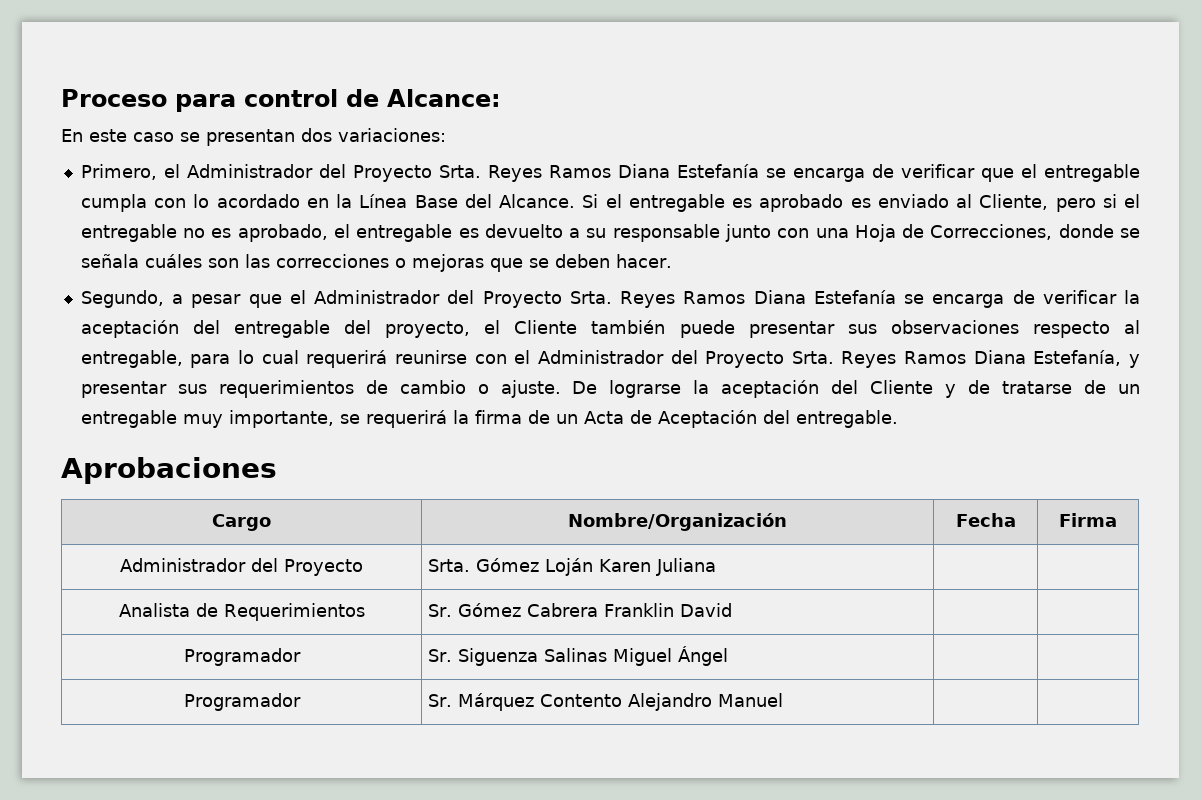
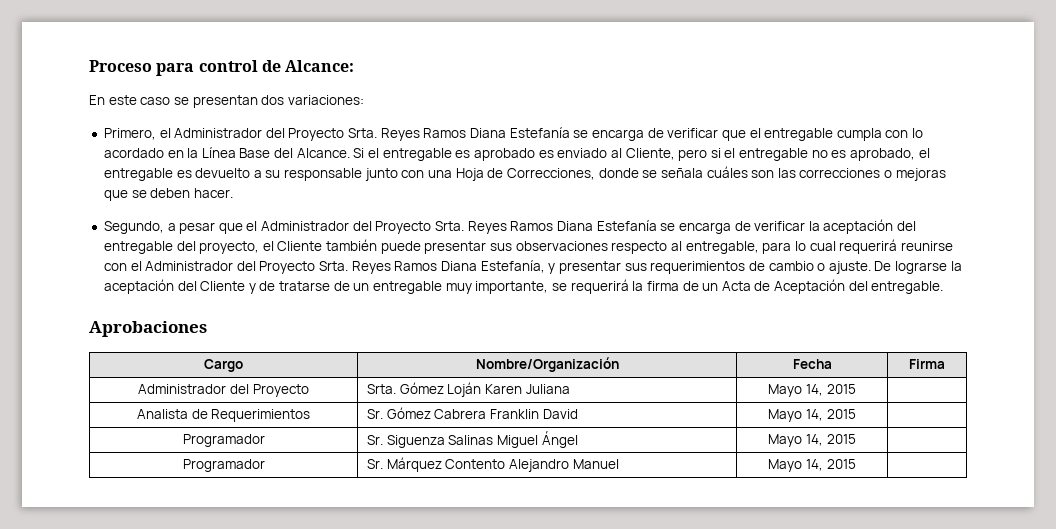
(717, 567) none -> [768,384,856,397] Mayo 14, 2015
(733, 610) none -> [768,409,856,422] Mayo 14, 2015
(729, 656) none -> [768,434,856,447] Mayo 14, 2015
(784, 700) none -> [768,459,856,472] Mayo 14, 2015

